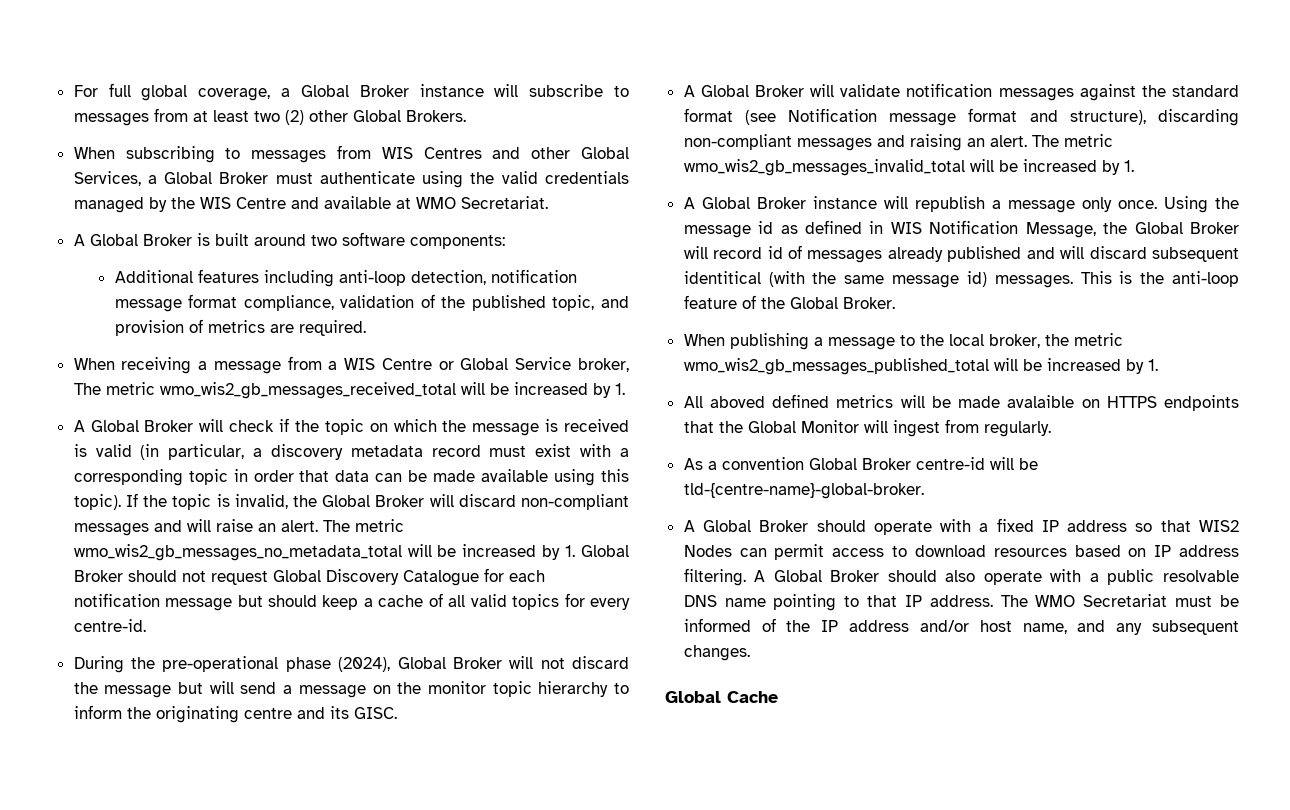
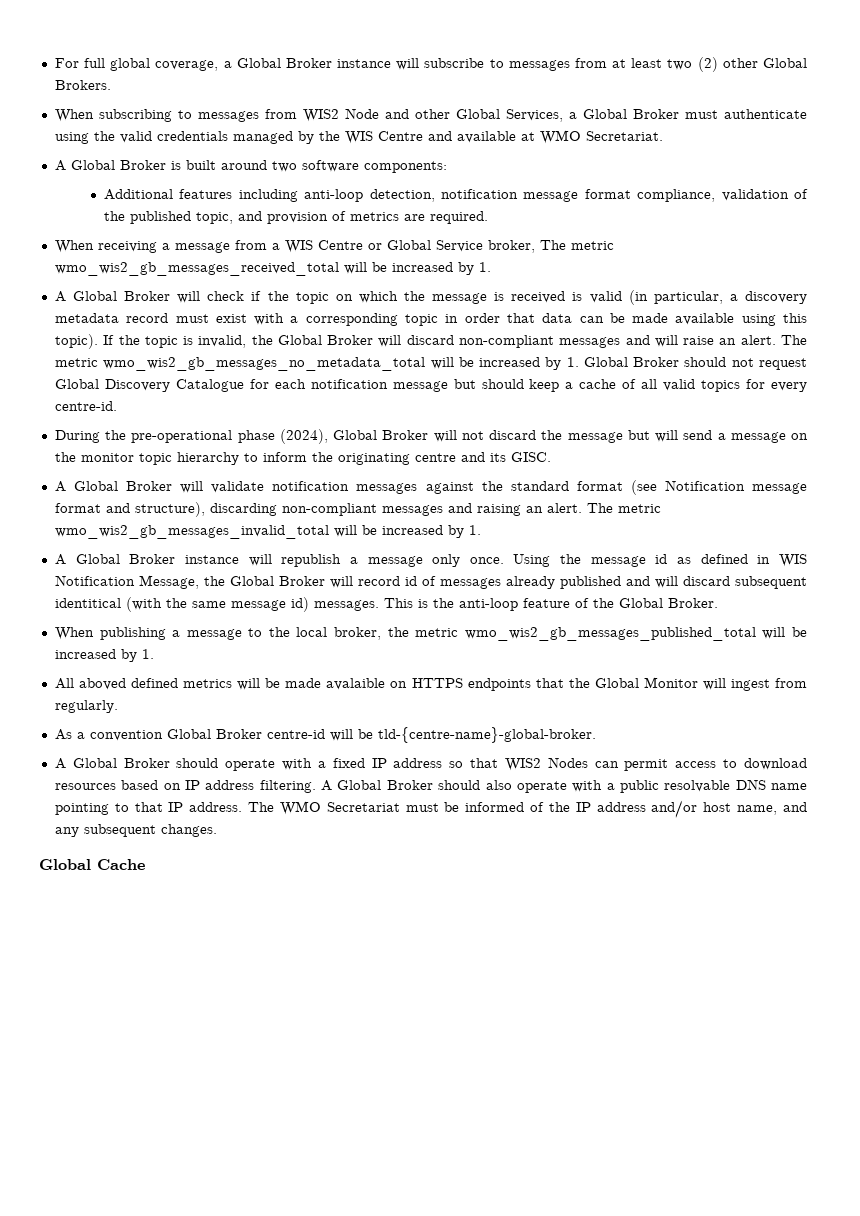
[381,147,482,159] WIS Centres -> [302,108,379,122] WIS2 Node

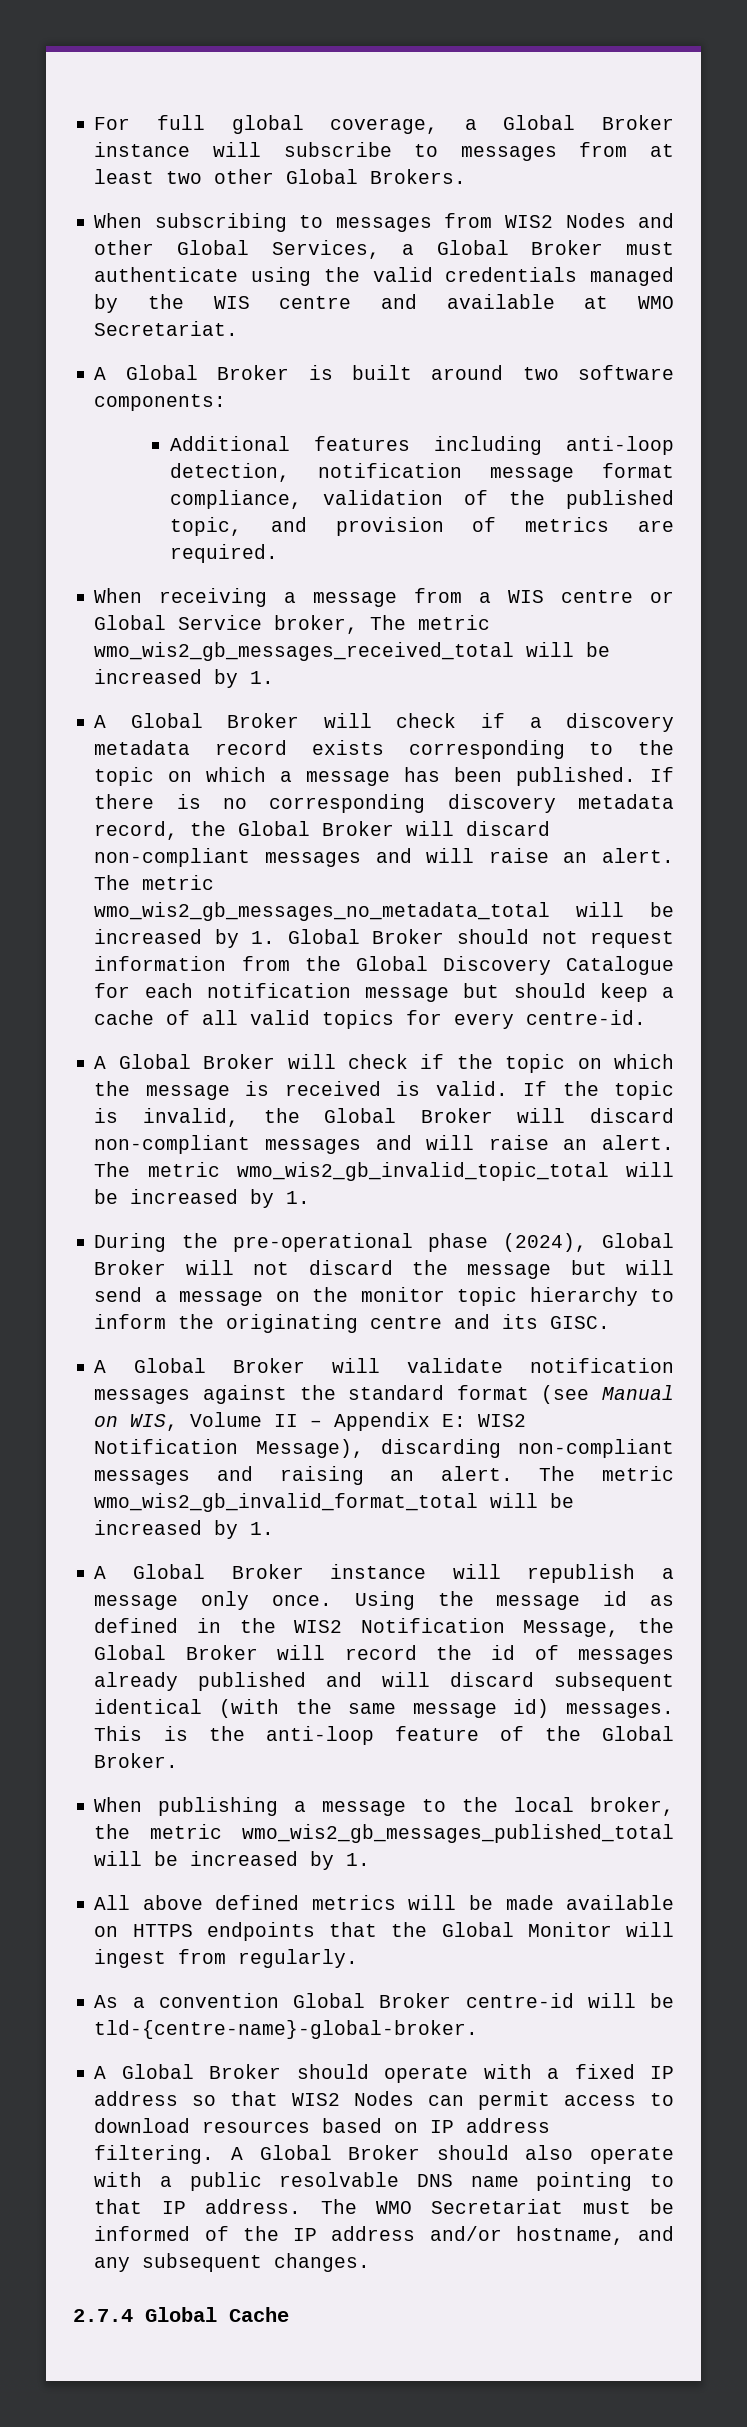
[697,57,718,72] (2) -> (203, 177) none
[344,108,379,119] Node -> [565,213,626,228] Nodes
[377,131,423,141] Centre -> [279,296,352,309] centre
[317,240,363,250] Centre -> [561,590,634,603] centre
[267,290,808,305] [54,313,807,326] [54,334,247,349] the topic on which the message is received is valid (in particular, a discovery metadata record must exist with a corresponding topic in order that data can be made available using this topic). If the topic is invalid, -> [529,713,674,732] [94,740,674,759] [94,767,674,786] [94,794,674,813] [94,821,179,840] a discovery metadata record exists corresponding to the topic on which a message has been published. If there is no corresponding discovery metadata record,
(807, 364) none -> [94,956,341,971] information from the
(117, 406) none -> [94,1054,674,1073] [94,1081,675,1100] [94,1108,674,1127] [94,1135,674,1154] [94,1162,674,1181] [94,1189,311,1208] // A Global Broker will check if the topic on which the message is received is valid. If the topic is invalid, the Global Broker will discard non-compliant messages and will raise an alert. The metric wmo_wis2_gb_invalid_topic_total will be increased by 1.
[664,480,807,494] [54,502,205,517] Notification message format and structure), -> [602,1385,674,1400] [94,1412,527,1431] [94,1439,364,1458] Manual on WIS, Volume II – Appendix E: WIS2 Notification Message),
[54,525,329,539] wmo_wis2_gb_messages_invalid_total -> [94,1493,479,1512] wmo_wis2_gb_invalid_format_total
[778,554,807,567] WIS -> [239,1618,343,1633] the WIS2
(400, 581) none -> [435,1645,472,1660] the
[54,598,121,608] identitical -> [94,1699,203,1714] identical
[79,678,127,690] aboved -> [142,1895,203,1910] above
[326,678,386,690] avalaible -> [566,1895,674,1910] available
[703,802,778,815] host name, -> [515,2226,624,2245] hostname,
(217, 830) none -> [73,2309,133,2322] 2.7.4

